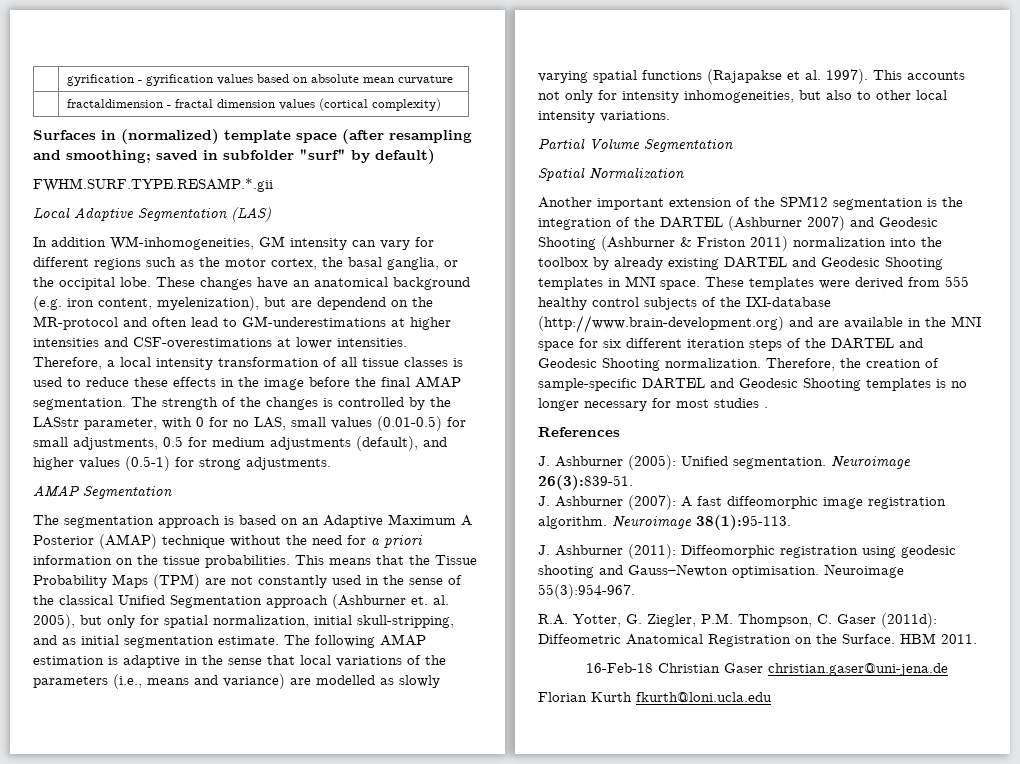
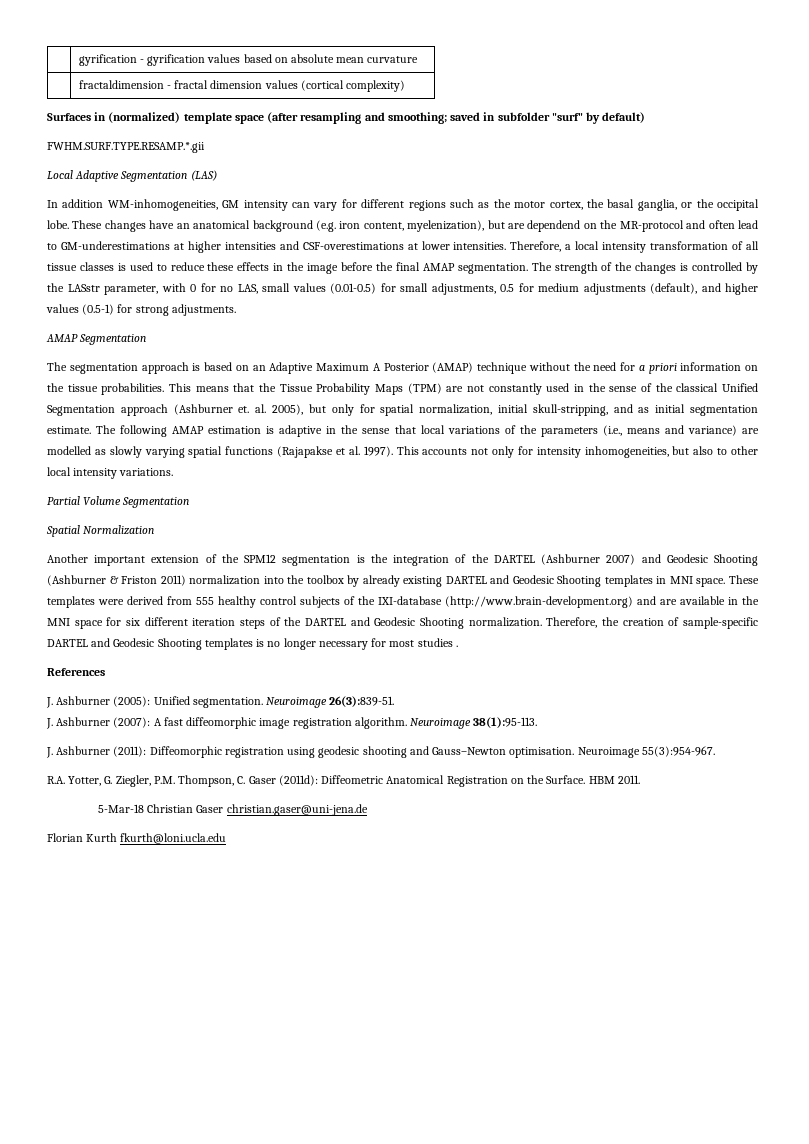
[586,663,654,673] 16-Feb-18 -> [97,804,144,813] 5-Mar-18

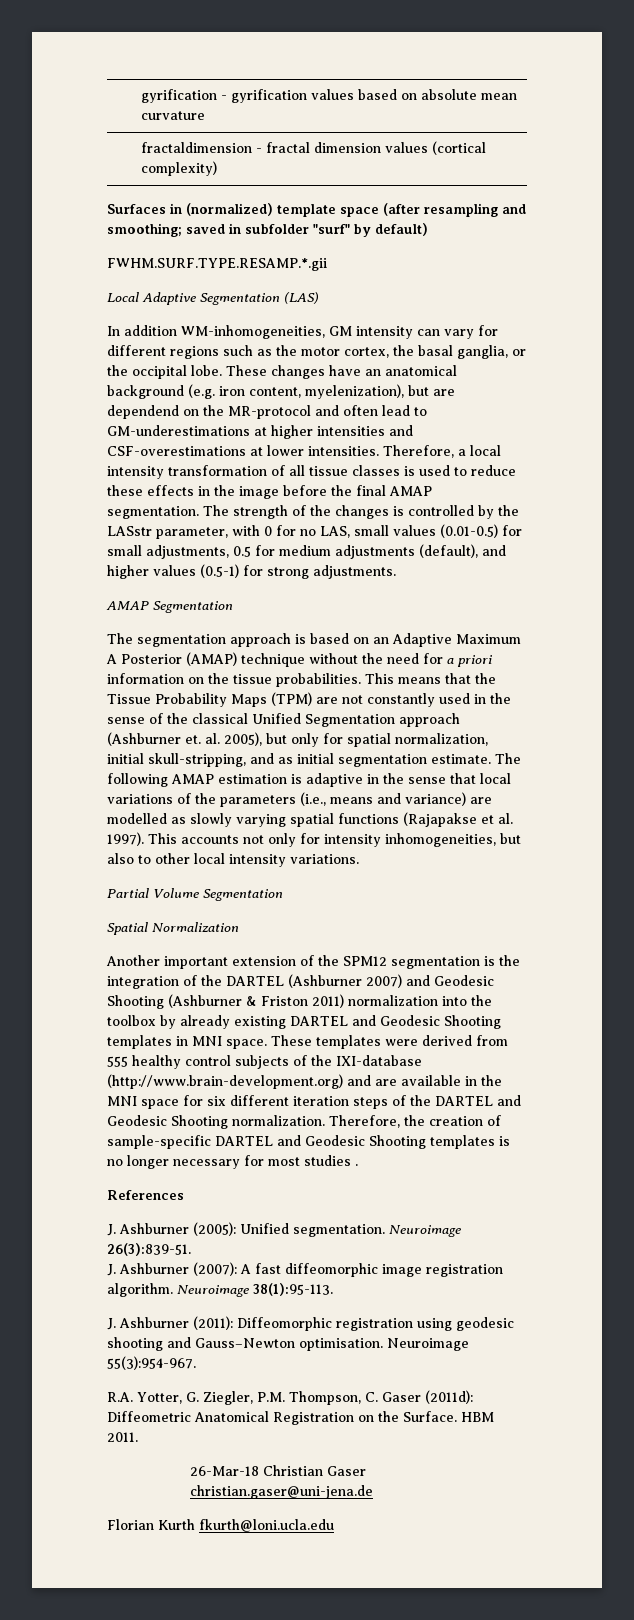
[97,804,144,813] 5-Mar-18 -> [190,1466,260,1476] 26-Mar-18

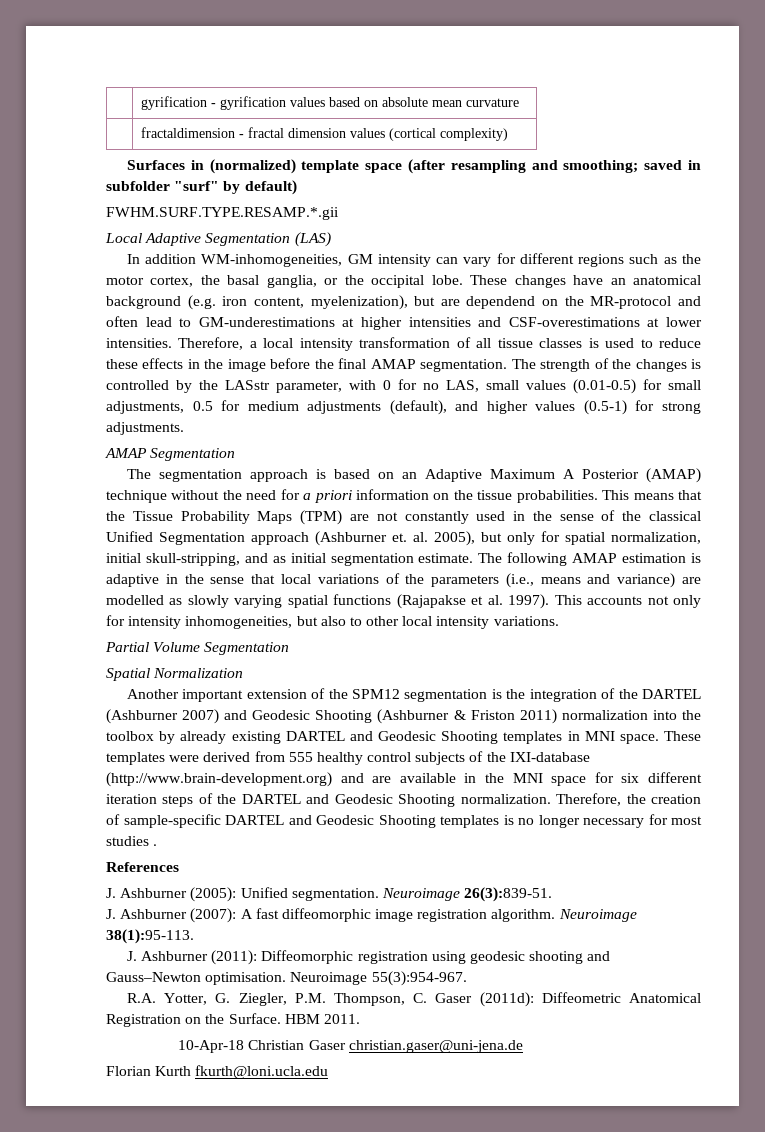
[190,1466,260,1476] 26-Mar-18 -> [178,1040,245,1053] 10-Apr-18

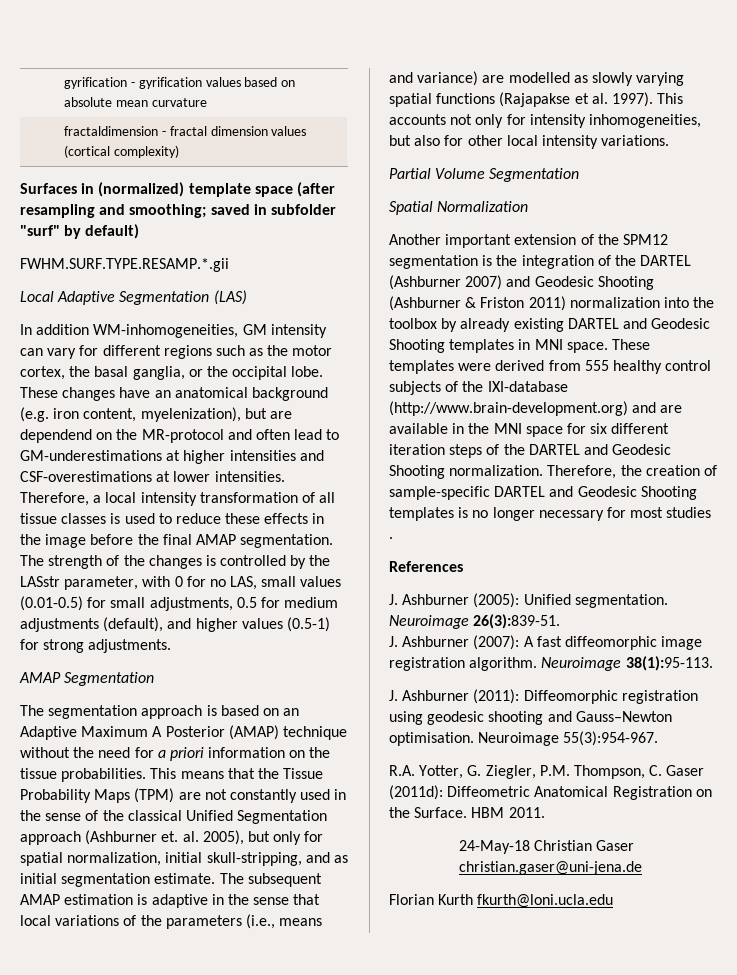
[507,552,568,566] following -> [247,873,322,887] subsequent
[349,617,362,626] to -> [444,135,464,146] for
[178,1040,245,1053] 10-Apr-18 -> [458,840,530,854] 24-May-18

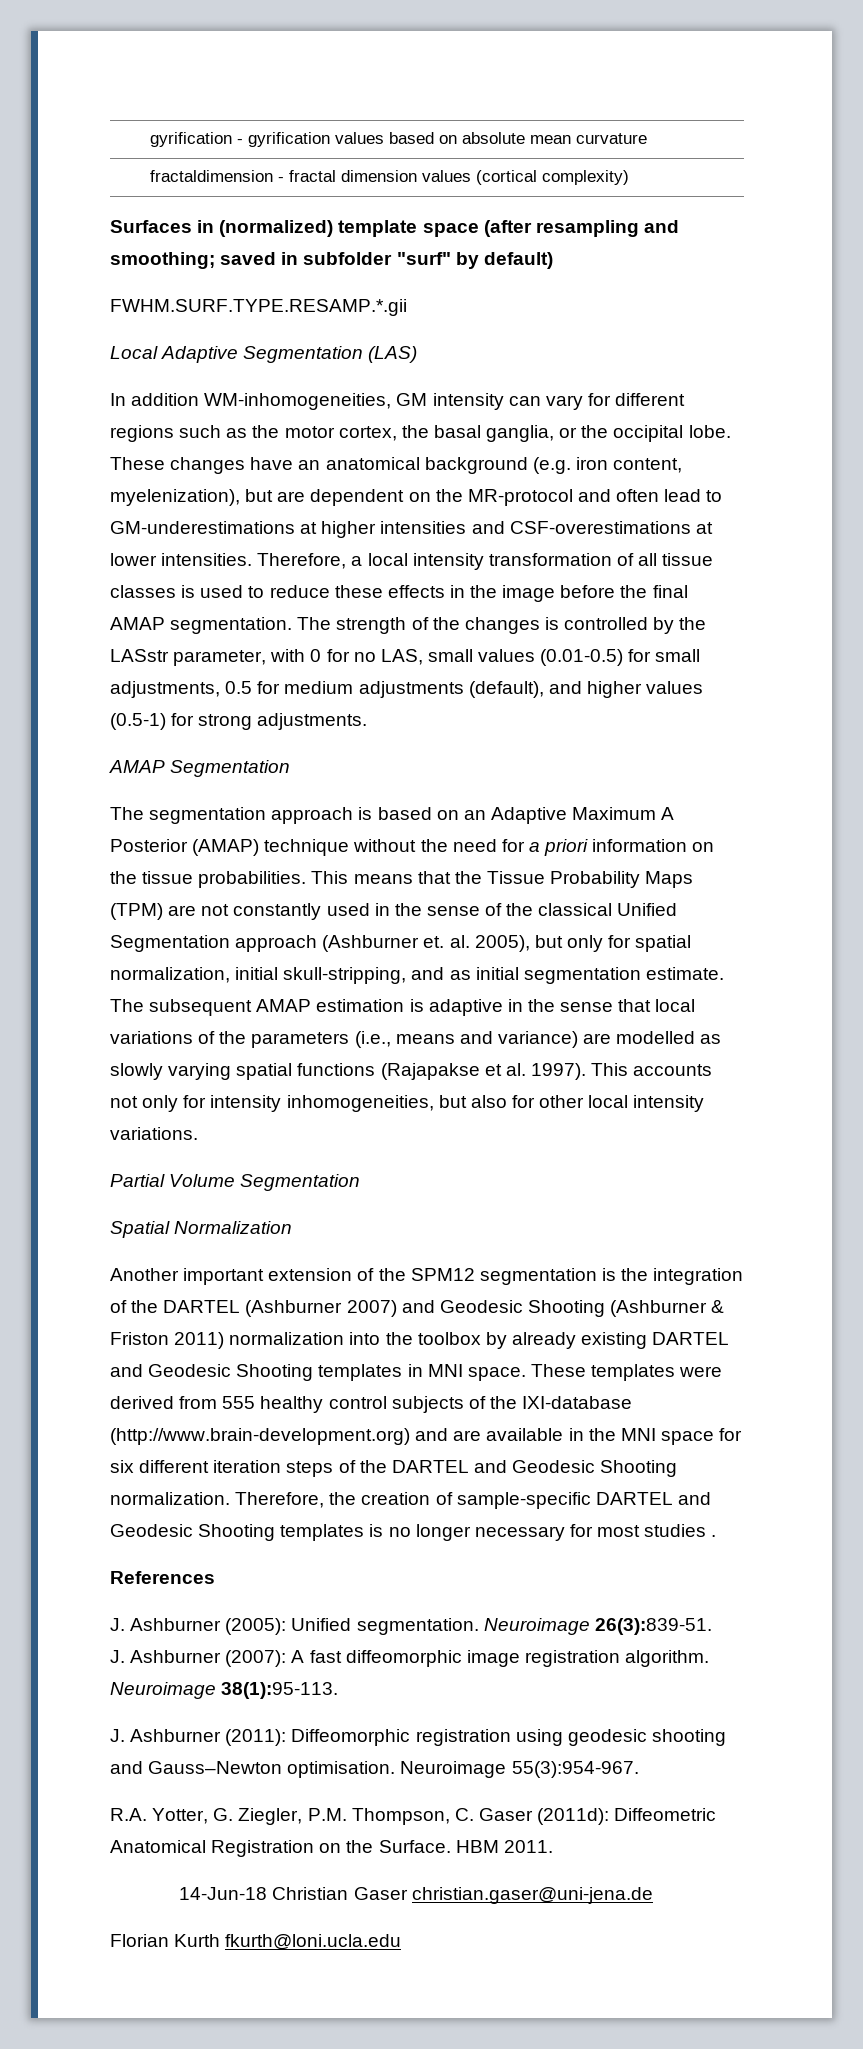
[20,429,92,443] dependend -> [310,489,405,506] dependent
[458,840,530,854] 24-May-18 -> [179,1887,268,1900] 14-Jun-18

